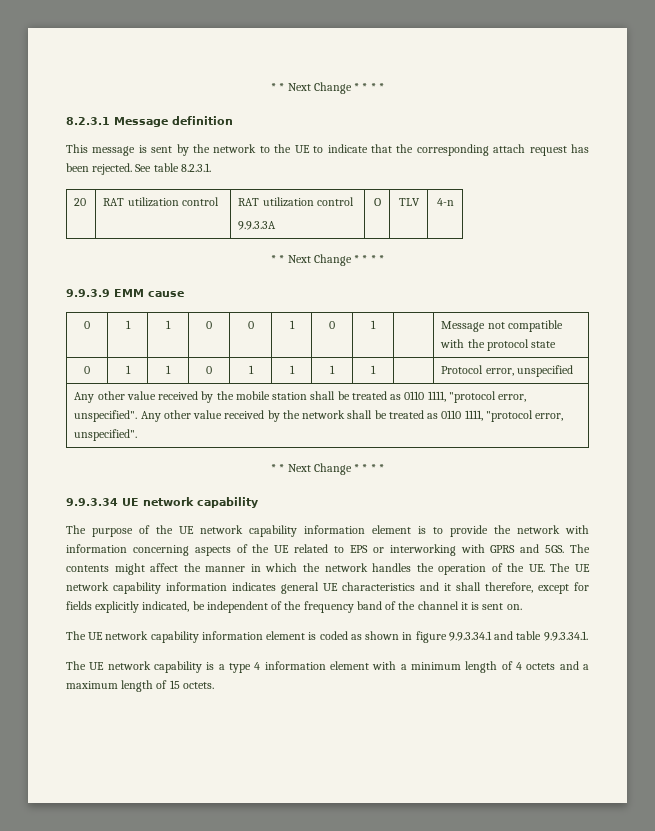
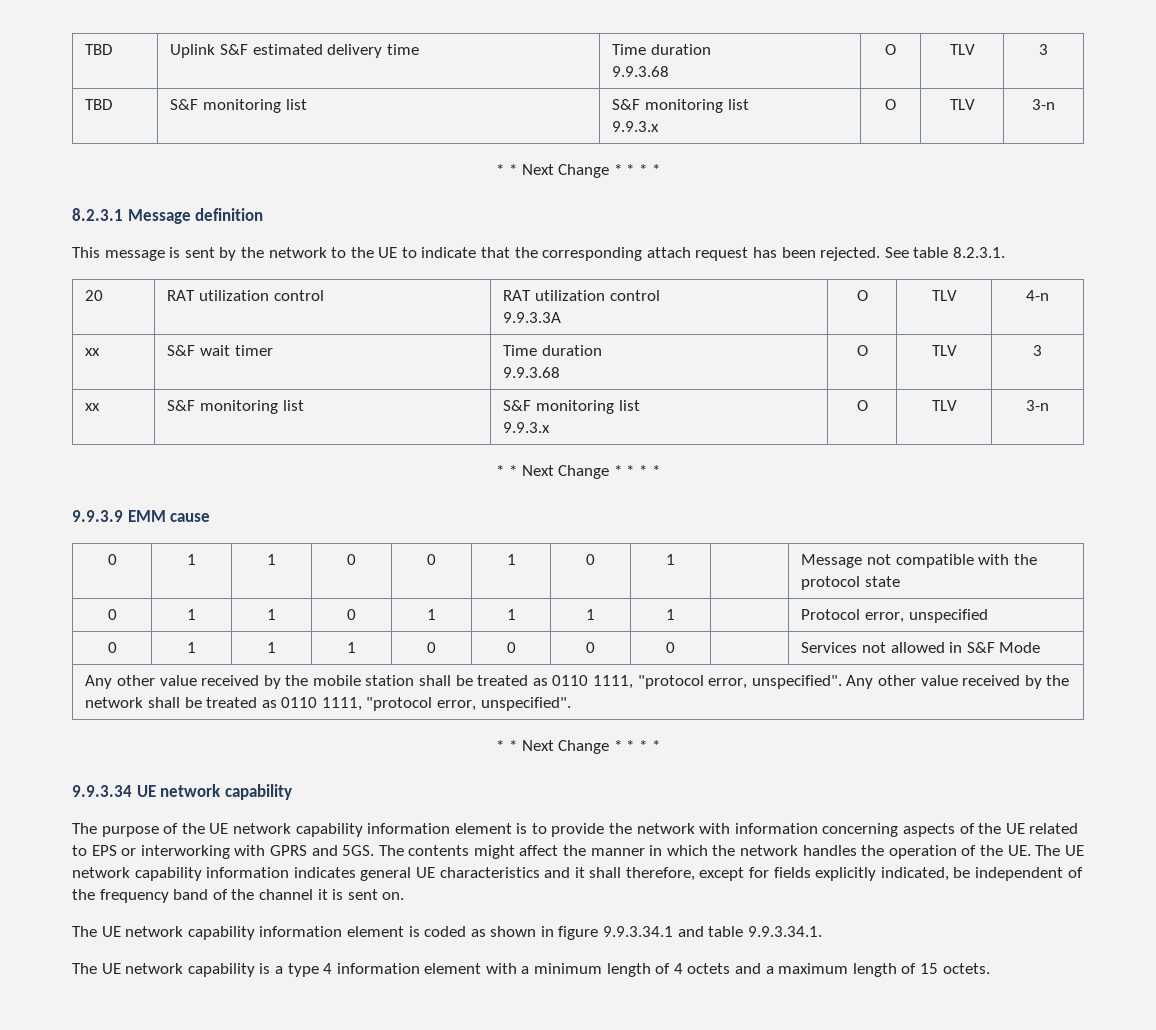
(271, 87) none -> [85,44,113,55] [170,44,419,58] [612,44,711,55] [612,66,670,77] [885,44,896,55] [949,44,975,55] [1039,44,1048,55] [85,99,113,110] [170,99,307,113] [612,99,749,113] [612,121,660,132] [885,99,896,110] [949,99,975,110] [1032,99,1055,110] TBD | Uplink S&F estimated delivery time | Time duration // 9.9.3.68 | O | TLV | 3 // TBD | S&F monitoring list | S&F monitoring list // 9.9.3.x | O | TLV | 3-n //
(454, 202) none -> [85,348,101,356] [167,345,273,356] [503,345,602,356] [503,367,561,378] [856,345,868,356] [931,345,957,356] [1033,345,1042,356] [85,403,101,411] [167,400,304,414] [503,400,640,414] [503,422,551,433] [856,400,868,411] [931,400,957,411] [1026,400,1049,411] // xx | S&F wait timer | Time duration // 9.9.3.68 | O | TLV | 3 // xx | S&F monitoring list | S&F monitoring list // 9.9.3.x | O | TLV | 3-n
(573, 371) none -> [107,642,117,653] [187,642,196,653] [267,642,276,653] [347,642,356,653] [427,642,436,653] [506,642,516,653] [586,642,595,653] [666,642,675,653] [801,642,1041,653] // 0 | 1 | 1 | 1 | 0 | 0 | 0 | 0 | | Services not allowed in S&F Mode

